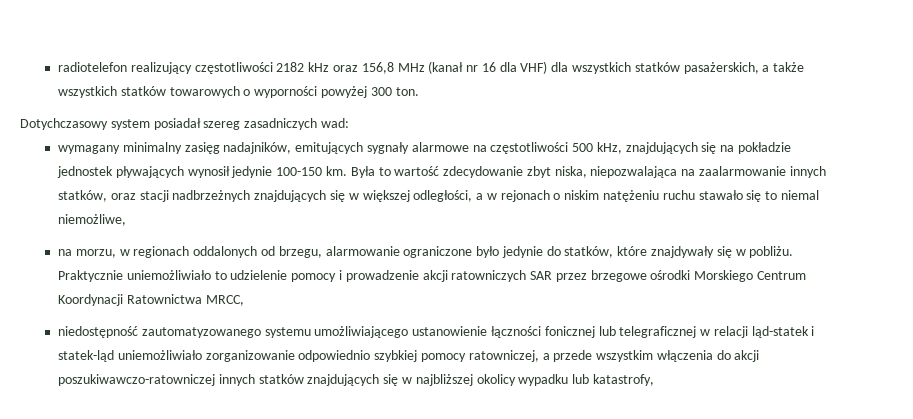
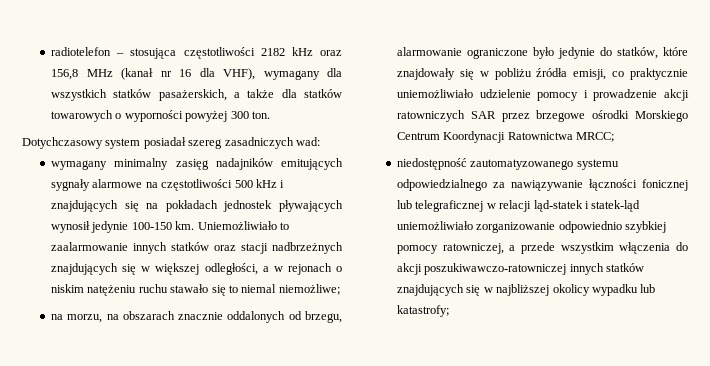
[130,62,192,74] realizujący -> [116,48,177,59] – stosująca
[520,61,548,74] VHF) -> [223,68,320,80] VHF), wymagany
[58,86,118,98] wszystkich -> [281,89,297,98] dla
[223,142,292,154] nadajników, -> [215,158,273,170] nadajników
[596,142,622,154] kHz, -> [255,179,285,188] kHz i
[737,142,791,154] pokładzie -> [165,200,218,212] pokładach
[350,166,696,178] Była to wartość zdecydowanie zbyt niska, niepozwalająca na -> [197,221,289,230] Uniemożliwiało to
[58,190,108,202] statków, -> [171,242,210,251] statków
[58,214,127,226] niemożliwe, -> [278,284,340,295] niemożliwe;
[119,246,190,258] w regionach -> [106,311,224,320] na obszarach znacznie
[650,246,794,258] [58,270,227,282] znajdywały się w pobliżu. Praktycznie uniemożliwiało to -> [397,68,688,80] [397,89,474,98] znajdowały się w pobliżu źródła emisji, co praktycznie uniemożliwiało
[205,295,244,306] MRCC, -> [576,132,615,142] MRCC;
[314,326,488,338] umożliwiającego ustanowienie -> [397,179,584,191] odpowiedzialnego za nawiązywanie
[592,374,654,386] katastrofy, -> [397,305,450,317] katastrofy;

